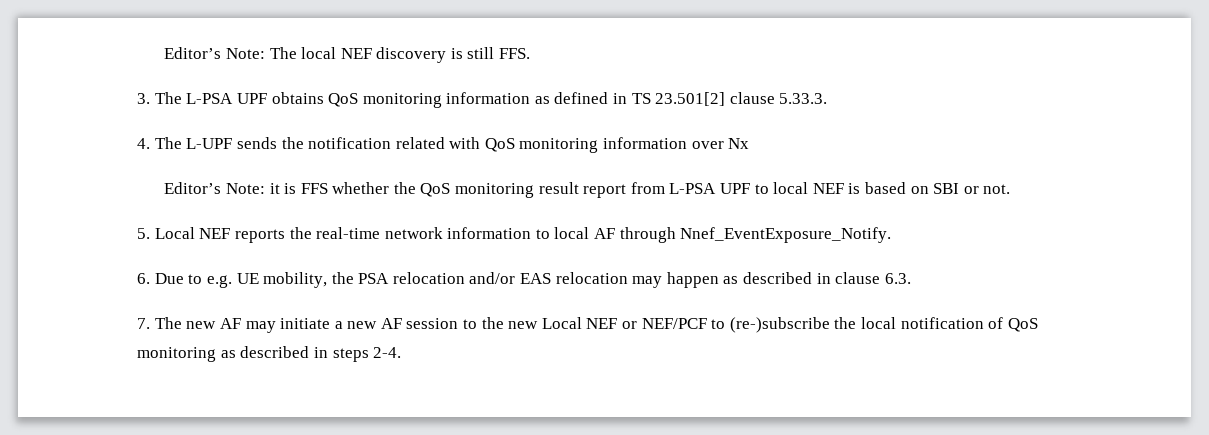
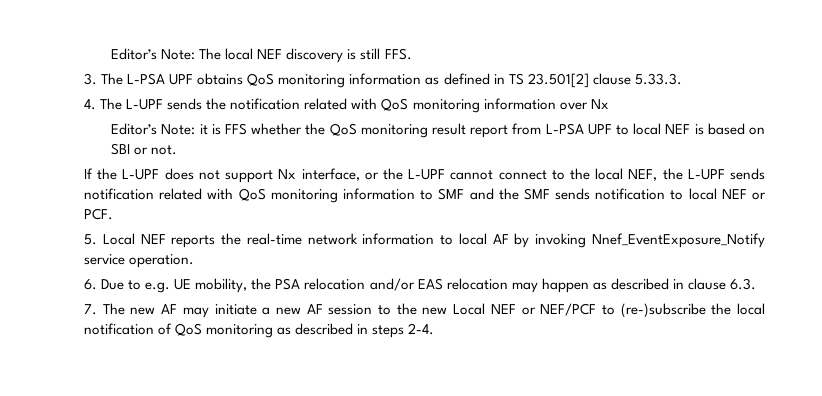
(1011, 189) none -> [84,168,766,183] [84,188,767,203] [84,208,114,220] // If the L-UPF does not support Nx interface, or the L-UPF cannot connect to the local NEF, the L-UPF sends notification related with QoS monitoring information to SMF and the SMF sends notification to local NEF or PCF.
[619,227,892,243] through Nnef_EventExposure_Notify. -> [514,233,765,248] [84,254,195,268] by invoking Nnef_EventExposure_Notify service operation.

